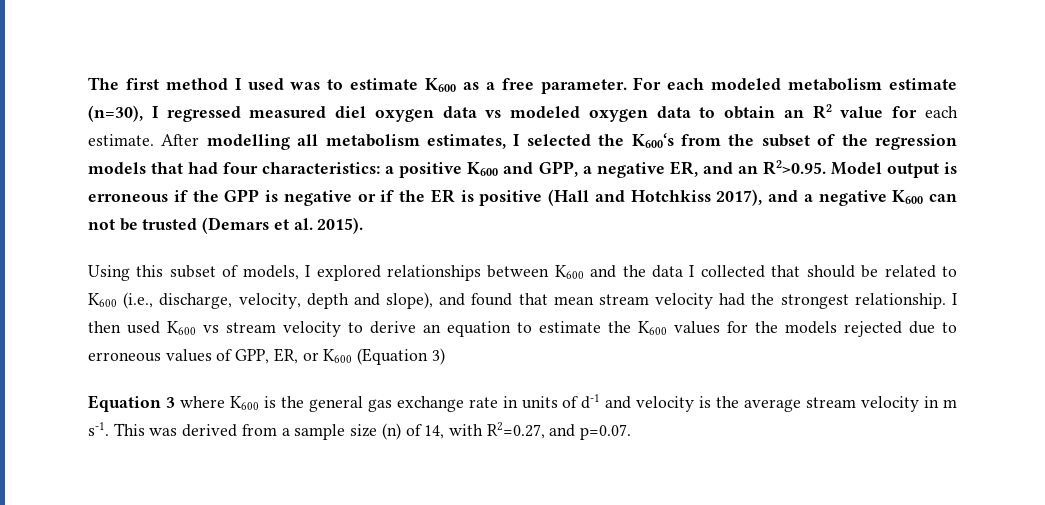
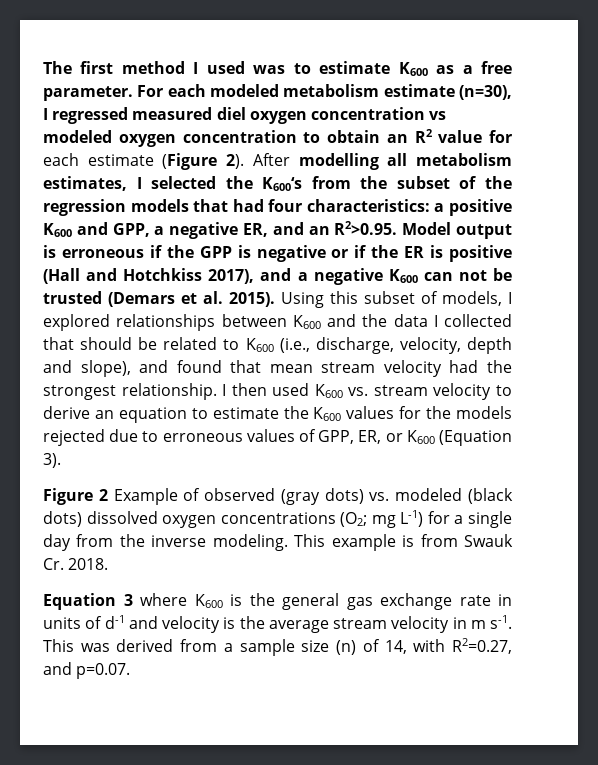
[442,106,477,118] data -> [310,107,425,120] concentration
[656,106,691,118] data -> [182,130,297,143] concentration
[88,134,154,146] estimate. -> [87,153,245,170] estimate (Figure 2).
(364, 225) // -> (275, 299) none
[203,325,219,333] vs -> [348,387,369,396] vs.
[431,348,445,365] 3) -> [43,453,61,468] [43,488,513,505] [43,510,512,528] [43,534,513,551] [43,558,109,570] 3). // Figure 2 Example of observed (gray dots) vs. modeled (black dots) dissolved oxygen concentrations (O2; mg L-1) for a single day from the inverse modeling. This example is from Swauk Cr. 2018.

